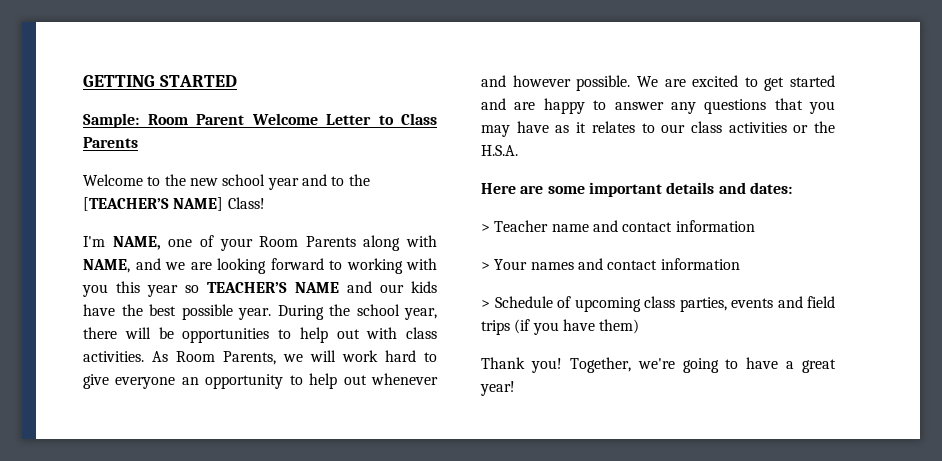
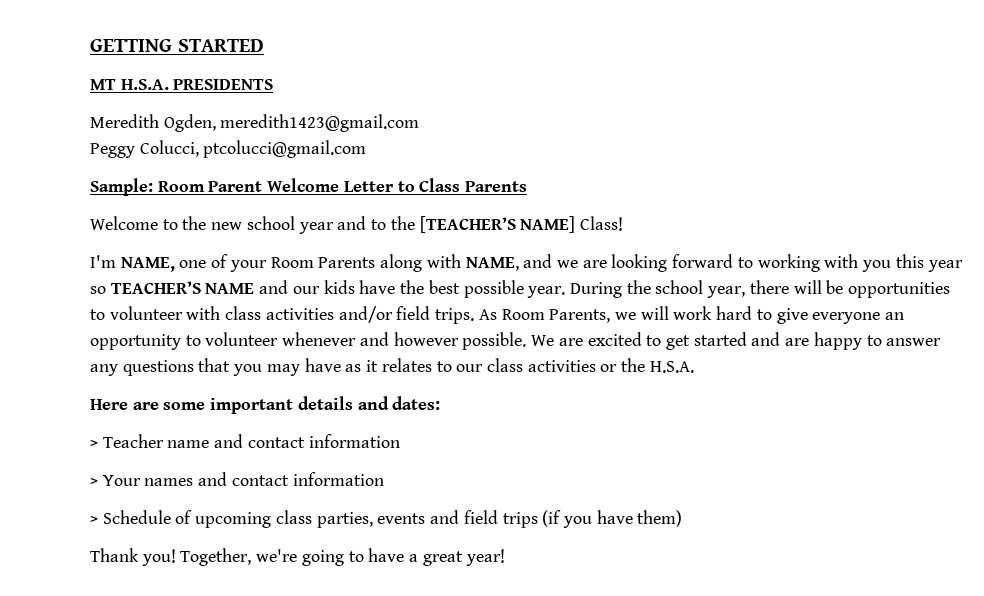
(237, 81) none -> [90,79,274,90] [90,114,420,132] [90,140,367,158] // MT H.S.A. PRESIDENTS // Meredith Ogden, meredith1423@gmail.com // Peggy Colucci, ptcolucci@gmail.com
[299,327,437,343] [83,351,144,362] help out with class activities. -> [109,306,475,324] volunteer with class activities and/or field trips.
[309,373,367,389] help out -> [205,332,279,346] volunteer

